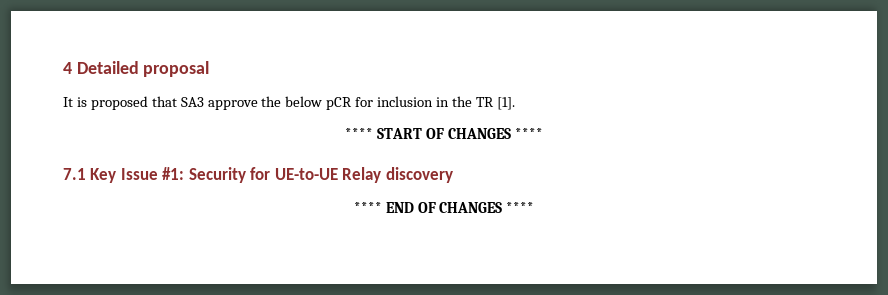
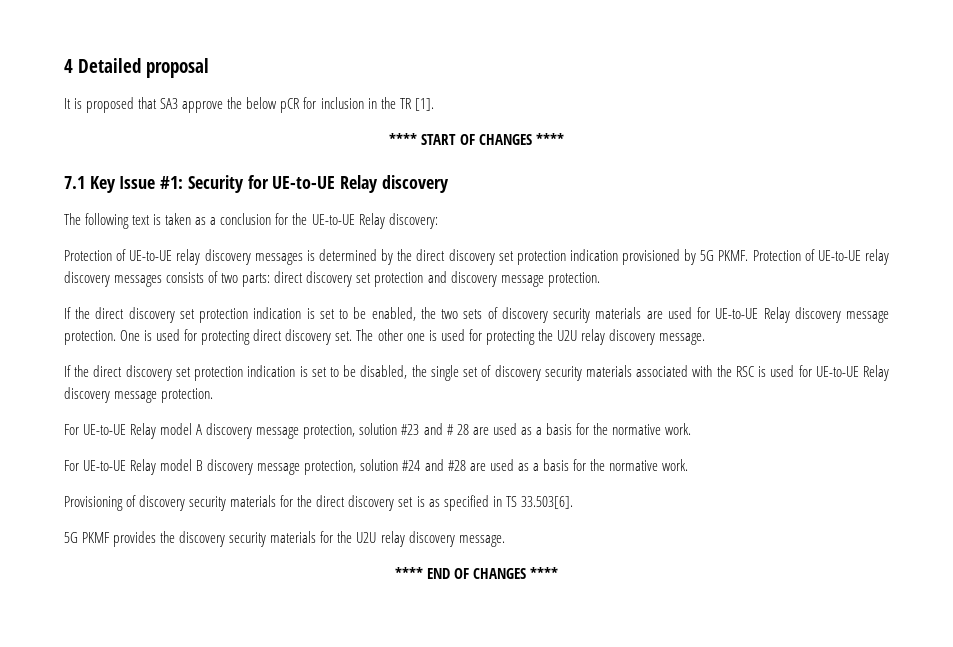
(453, 175) none -> [64,213,438,229] [64,249,890,265] [64,271,600,287] [64,307,890,323] [64,329,705,345] [64,365,889,381] [64,387,214,403] [64,423,692,439] [64,459,688,475] [64,495,573,511] [64,531,505,547] // The following text is taken as a conclusion for the UE-to-UE Relay discovery: // Protection of UE-to-UE relay discovery messages is determined by the direct discovery set protection indication provisioned by 5G PKMF. Protection of UE-to-UE relay discovery messages consists of two parts: direct discovery set protection and discovery message protection. // If the direct discovery set protection indication is set to be enabled, the two sets of discovery security materials are used for UE-to-UE Relay discovery message protection. One is used for protecting direct discovery set. The other one is used for protecting the U2U relay discovery message. // If the direct discovery set protection indication is set to be disabled, the single set of discovery security materials associated with the RSC is used for UE-to-UE Relay discovery message protection. // For UE-to-UE Relay model A discovery message protection, solution #23 and # 28 are used as a basis for the normative work. // For UE-to-UE Relay model B discovery message protection, solution #24 and #28 are used as a basis for the normative work. // Provisioning of discovery security materials for the direct discovery set is as specified in TS 33.503[6]. // 5G PKMF provides the discovery security materials for the U2U relay discovery message.

